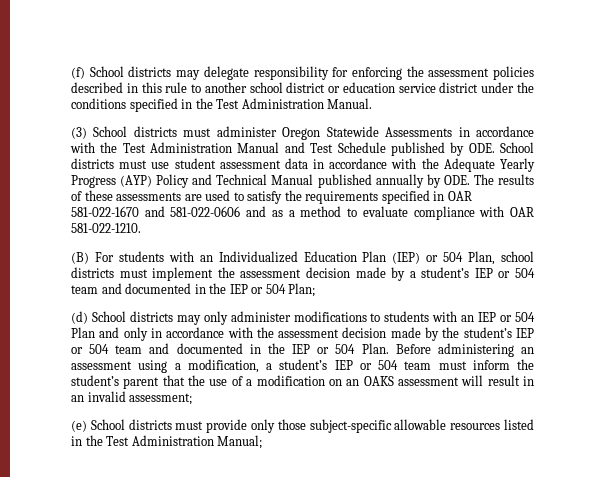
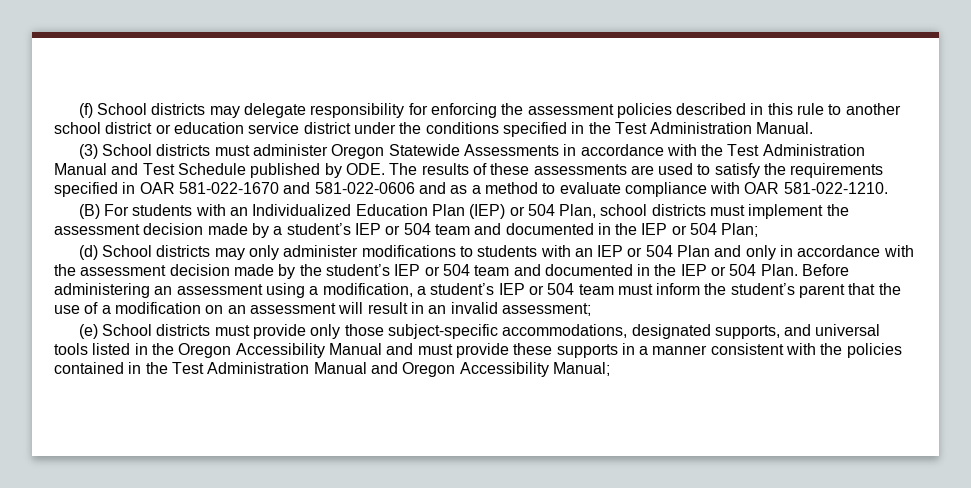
[500,142,534,153] [71,158,535,172] [71,174,470,188] School districts must use student assessment data in accordance with the Adequate Yearly Progress (AYP) Policy and Technical Manual published annually by ODE. -> (385, 169) none
[363,376,394,386] OAKS -> (246, 309) none
[394,419,534,430] [71,435,214,446] allowable resources listed in the Test Administration -> [502,324,881,339] [54,343,902,358] [54,362,549,377] accommodations, designated supports, and universal tools listed in the Oregon Accessibility Manual and must provide these supports in a manner consistent with the policies contained in the Test Administration Manual and Oregon Accessibility

